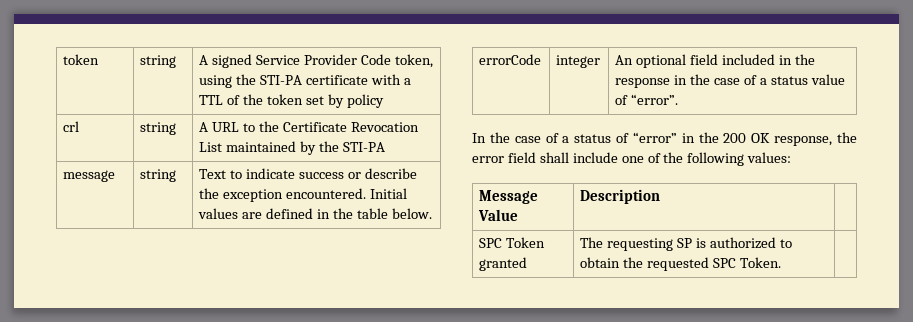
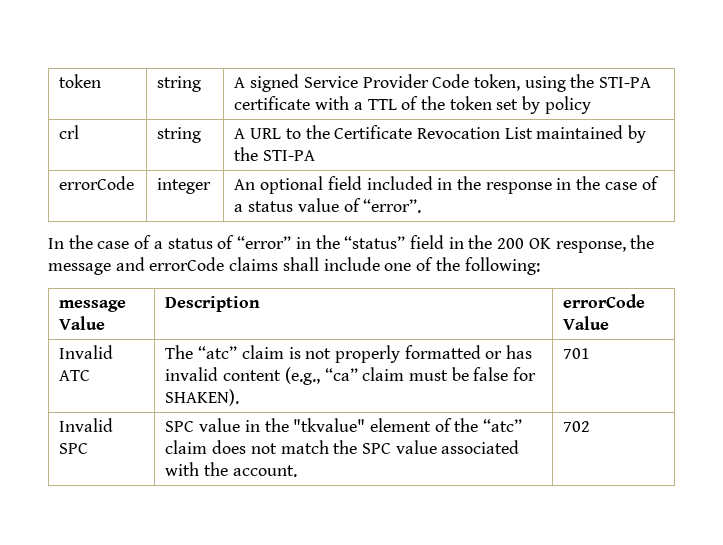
[63,170,116,182] [140,169,177,182] [199,168,417,179] [199,188,407,202] [198,208,432,219] // message | string | Text to indicate success or describe the exception encountered. Initial values are defined in the table below. -> (316, 155) none
[723,132,857,146] [472,152,536,163] 200 OK response, the error field -> [344,235,655,253] [48,257,279,275] “status” field in the 200 OK response, the message and errorCode claims
[687,152,792,166] [479,190,539,204] following values: // Message -> [464,257,540,275] [59,300,127,312] following: // message
[479,237,546,248] [479,257,528,271] [580,237,792,251] [580,257,781,271] // SPC Token granted | The requesting SP is authorized to obtain the requested SPC Token. | -> [563,294,646,308] [563,316,610,330] [59,345,114,359] [59,370,91,381] [165,345,533,363] [165,367,537,385] [165,389,240,406] [563,348,591,359] [59,418,114,432] [59,443,89,454] [165,418,523,432] [165,440,520,454] [165,462,297,477] [563,421,591,432] errorCode Value // Invalid ATC | The “atc” claim is not properly formatted or has invalid content (e.g., “ca” claim must be false for SHAKEN). | 701 // Invalid SPC | SPC value in the "tkvalue" element of the “atc” claim does not match the SPC value associated with the account. | 702

